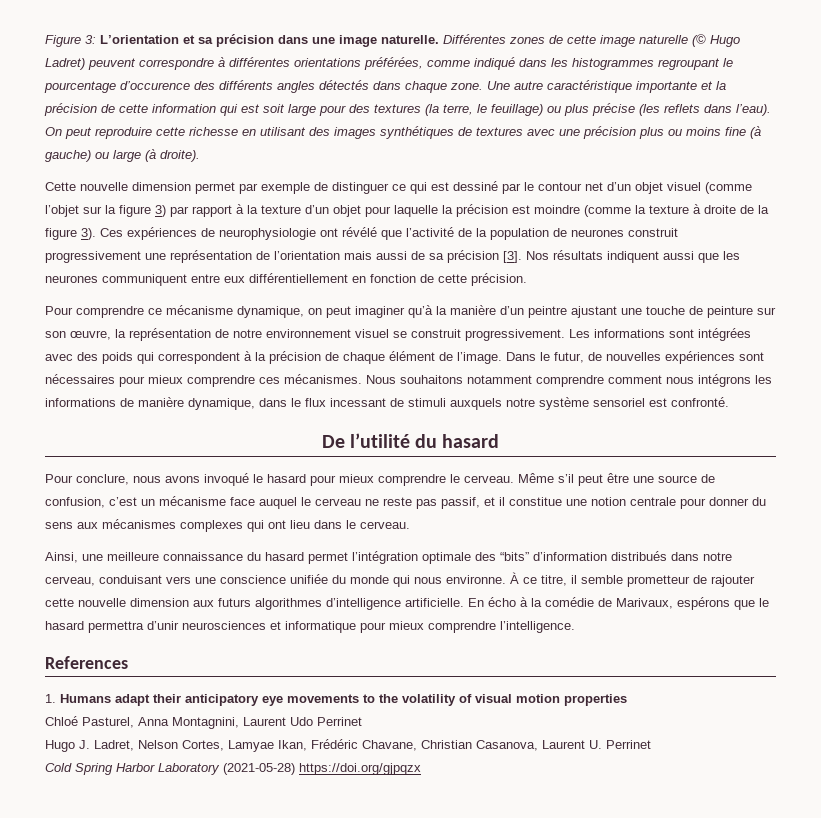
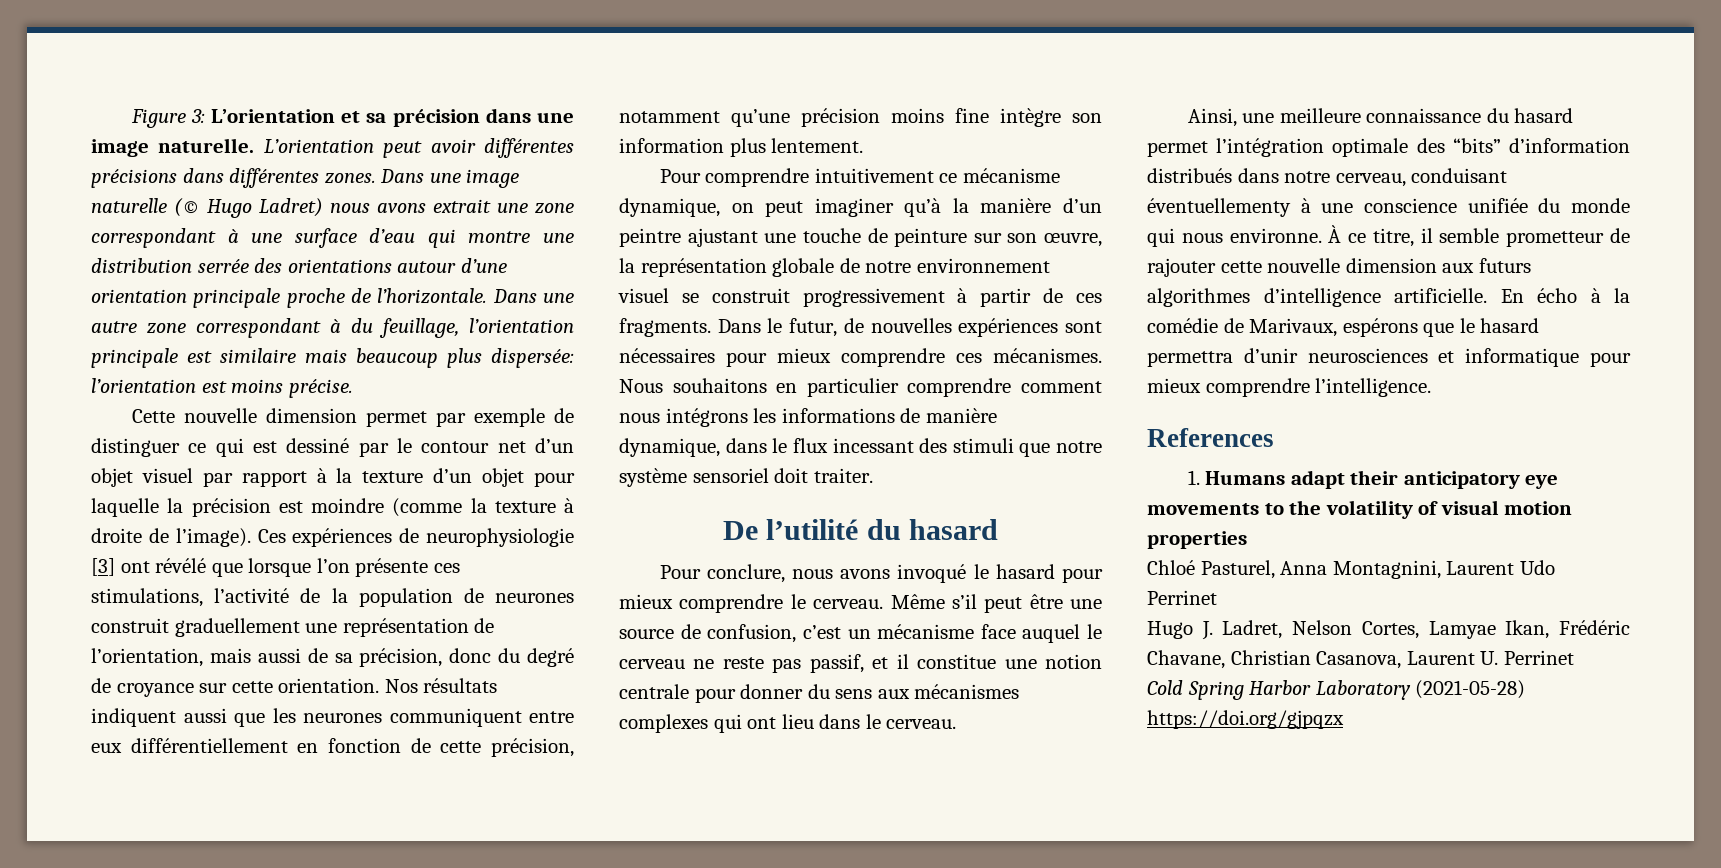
[443,34,596,44] Différentes zones de cette -> [263,138,575,158] [91,168,461,188] L’orientation peut avoir différentes précisions dans différentes zones. Dans une
[88,57,733,70] [44,80,726,93] [44,103,771,116] [45,126,761,139] [45,149,200,162] peuvent correspondre à différentes orientations préférées, comme indiqué dans les histogrammes regroupant le pourcentage d’occurence des différents angles détectés dans chaque zone. Une autre caractéristique importante et la précision de cette information qui est soit large pour des textures (la terre, le feuillage) ou plus précise (les reflets dans l’eau). On peut reproduire cette richesse en utilisant des images synthétiques de textures avec une précision plus ou moins fine (à gauche) ou large (à droite). -> [330,199,574,214] [91,228,574,248] [91,258,507,273] [91,288,574,308] [91,318,574,338] [91,348,574,368] [91,378,353,398] nous avons extrait une zone correspondant à une surface d’eau qui montre une distribution serrée des orientations autour d’une orientation principale proche de l’horizontale. Dans une autre zone correspondant à du feuillage, l’orientation principale est similaire mais beaucoup plus dispersée: l’orientation est moins précise.
[705,182,752,194] [45,205,166,217] (comme l’objet sur la figure 3) -> (193, 475) none
[758,205,769,214] [45,228,96,240] la figure 3). -> [175,528,251,547] l’image).
(316, 234) none -> [91,558,115,576] [3]
(402, 235) none -> [248,558,460,577] [91,588,203,607] lorsque l’on présente ces stimulations,
[45,251,141,263] progressivement -> [174,618,300,637] graduellement
[274,251,340,260] l’orientation -> [91,648,203,667] l’orientation,
[447,250,522,263] précision [3]. -> [359,648,574,667] [91,678,380,697] précision, donc du degré de croyance sur cette orientation.
[471,273,527,286] précision. -> [491,738,575,757] [619,108,1102,127] [619,138,864,157] précision, notamment qu’une précision moins fine intègre son information plus lentement.
(144, 312) none -> [814,168,934,183] intuitivement
(211, 334) none -> [772,258,835,277] globale
[465,328,751,341] [45,351,502,364] progressivement. Les informations sont intégrées avec des poids qui correspondent à la précision de chaque élément de l’image. -> [802,288,1102,307] [619,318,711,337] progressivement à partir de ces fragments.
[467,375,532,384] notamment -> [776,378,899,397] en particulier
[390,398,502,410] de stimuli auxquels -> [919,438,1051,457] des stimuli que
[649,397,729,407] est confronté. -> [774,468,873,483] doit traiter.
[166,576,191,584] vers -> [1147,198,1311,217] éventuellementy à

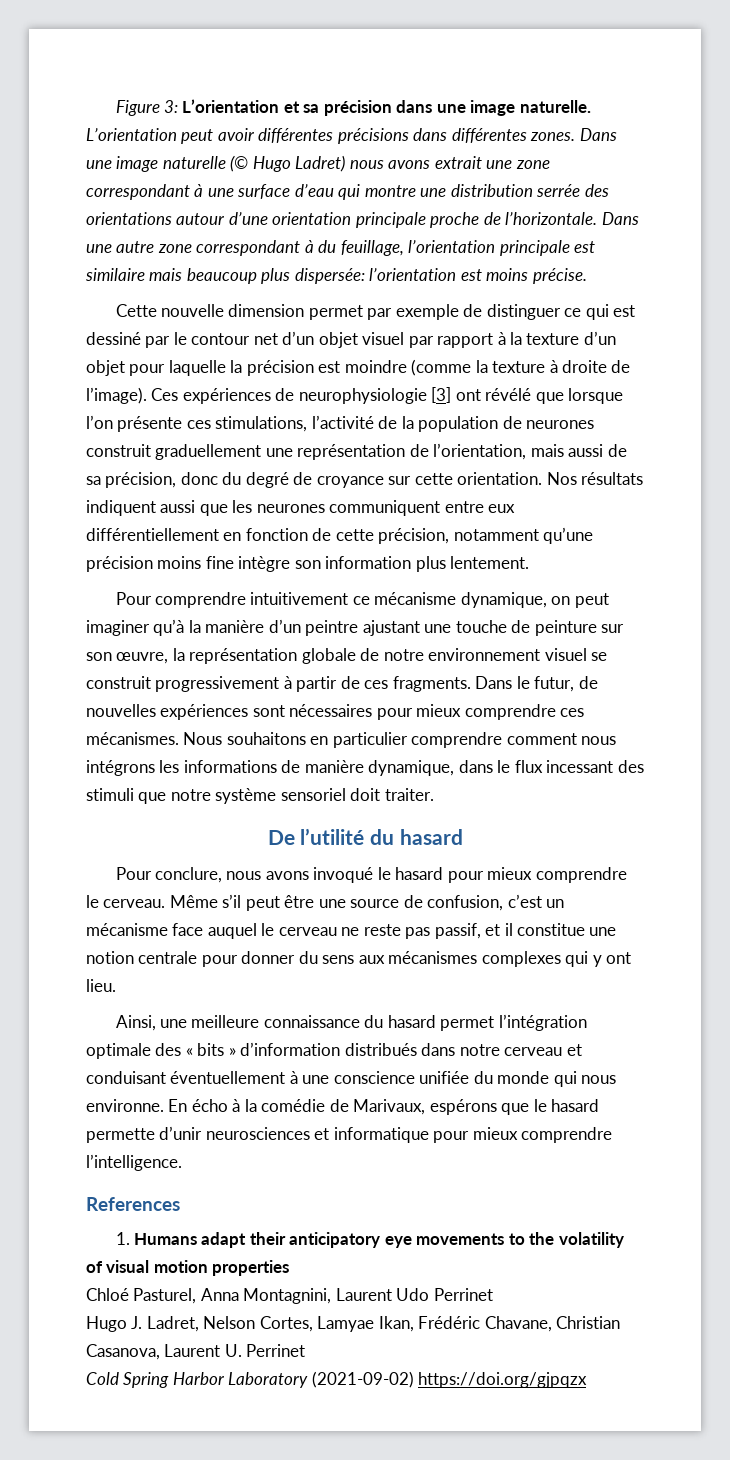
[747,714,957,729] ont lieu dans le cerveau. -> [592,952,632,967] [86,979,116,992] y ont lieu.
[1452,138,1501,153] “bits” -> [185,1043,236,1056] « bits »
[1335,168,1508,187] [1147,198,1291,217] cerveau, conduisant éventuellementy -> [504,1044,582,1056] [86,1071,286,1084] cerveau et conduisant éventuellement
[1328,225,1630,247] [1147,258,1531,277] [1147,288,1487,307] À ce titre, il semble prometteur de rajouter cette nouvelle dimension aux futurs algorithmes d’intelligence artificielle. -> (164, 1105) none
[1147,351,1233,367] permettra -> [86,1128,155,1143] permette
[1415,680,1526,699] (2021-05-28) -> [311,1371,414,1388] (2021-09-02)

